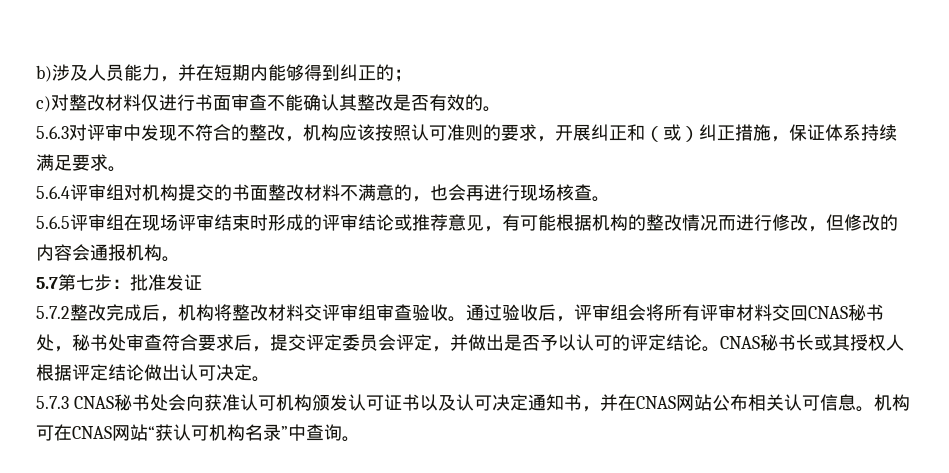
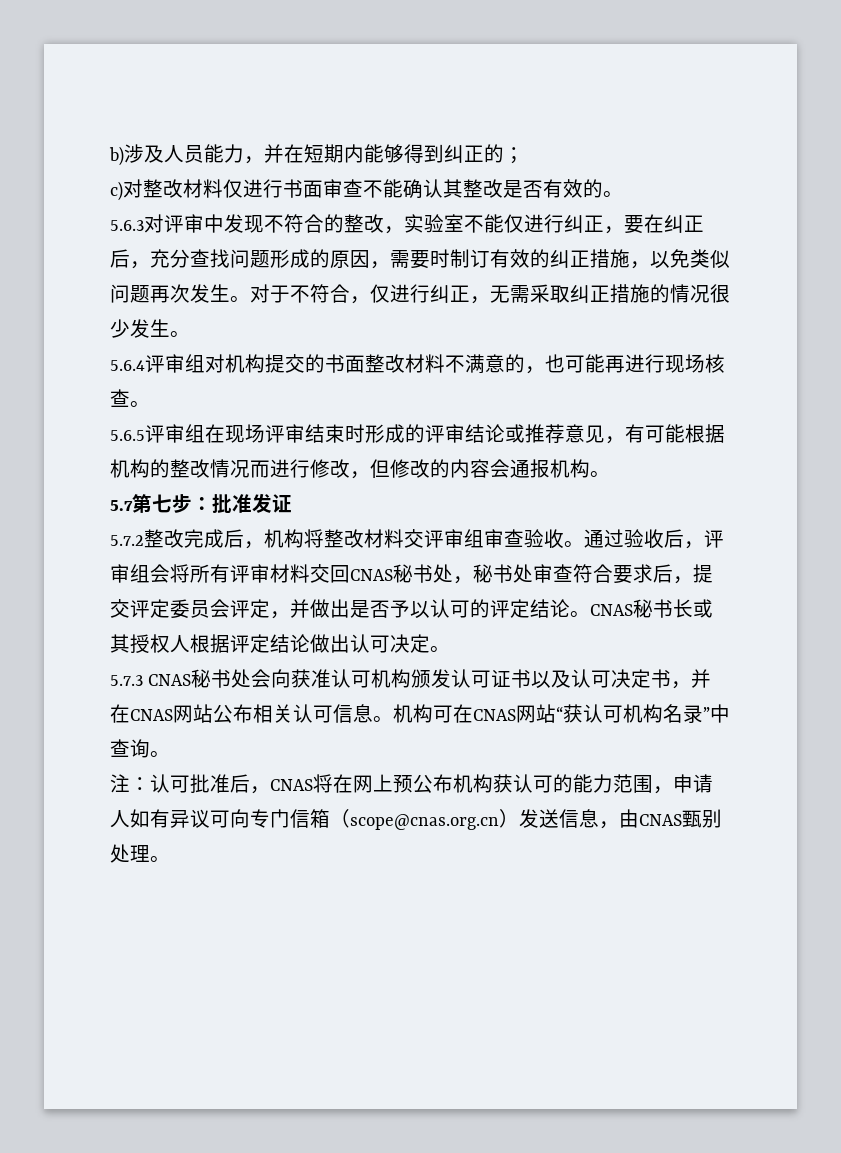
[303,124,897,142] [36,154,108,171] 机构应该按照认可准则的要求，开展纠正和（或）纠正措施，保证体系持续满足要求 -> [404,214,704,234] [110,249,730,269] [110,284,730,304] [110,319,170,338] 实验室不能仅进行纠正，要在纠正后，充分查找问题形成的原因，需要时制订有效的纠正措施，以免类似问题再次发生。对于不符合，仅进行纠正，无需采取纠正措施的情况很少发生
[448,184,466,201] 会 -> [565,354,605,373] 可能
[527,394,564,411] 通知 -> (652, 678) none
(360, 439) none -> [110,774,713,794] [110,809,722,830] [110,844,170,863] // 注：认可批准后，CNAS将在网上预公布机构获认可的能力范围，申请人如有异议可向专门信箱（scope@cnas.org.cn）发送信息，由CNAS甄别处理。

